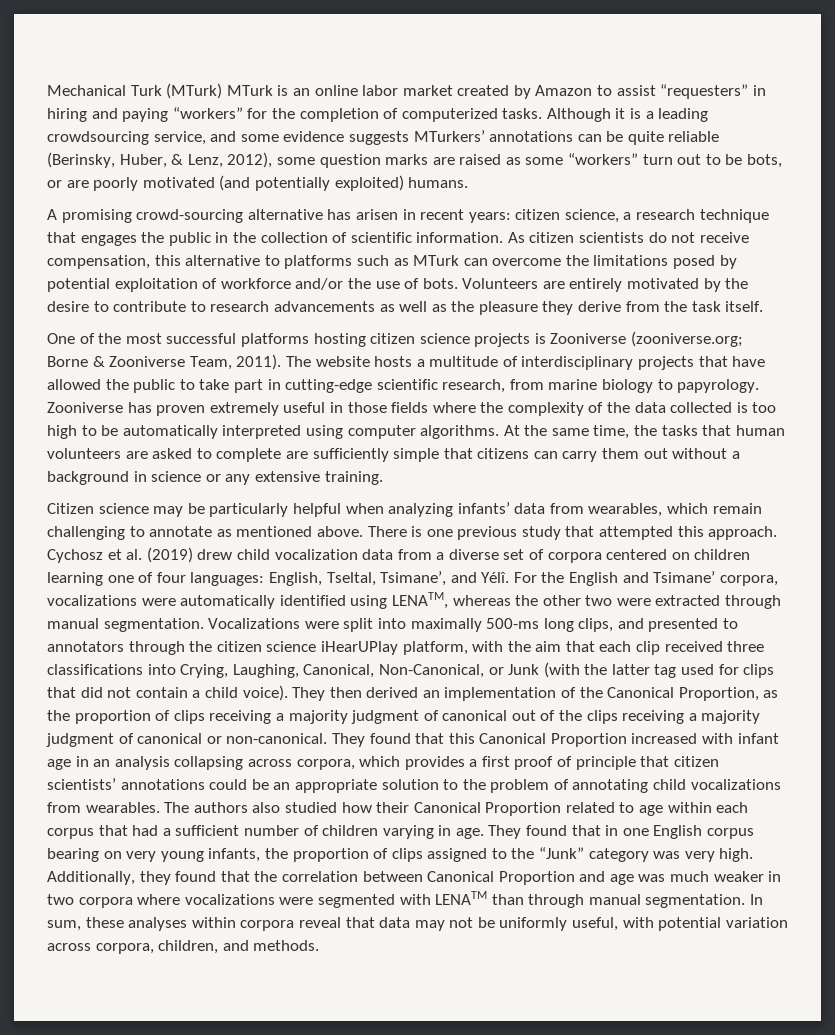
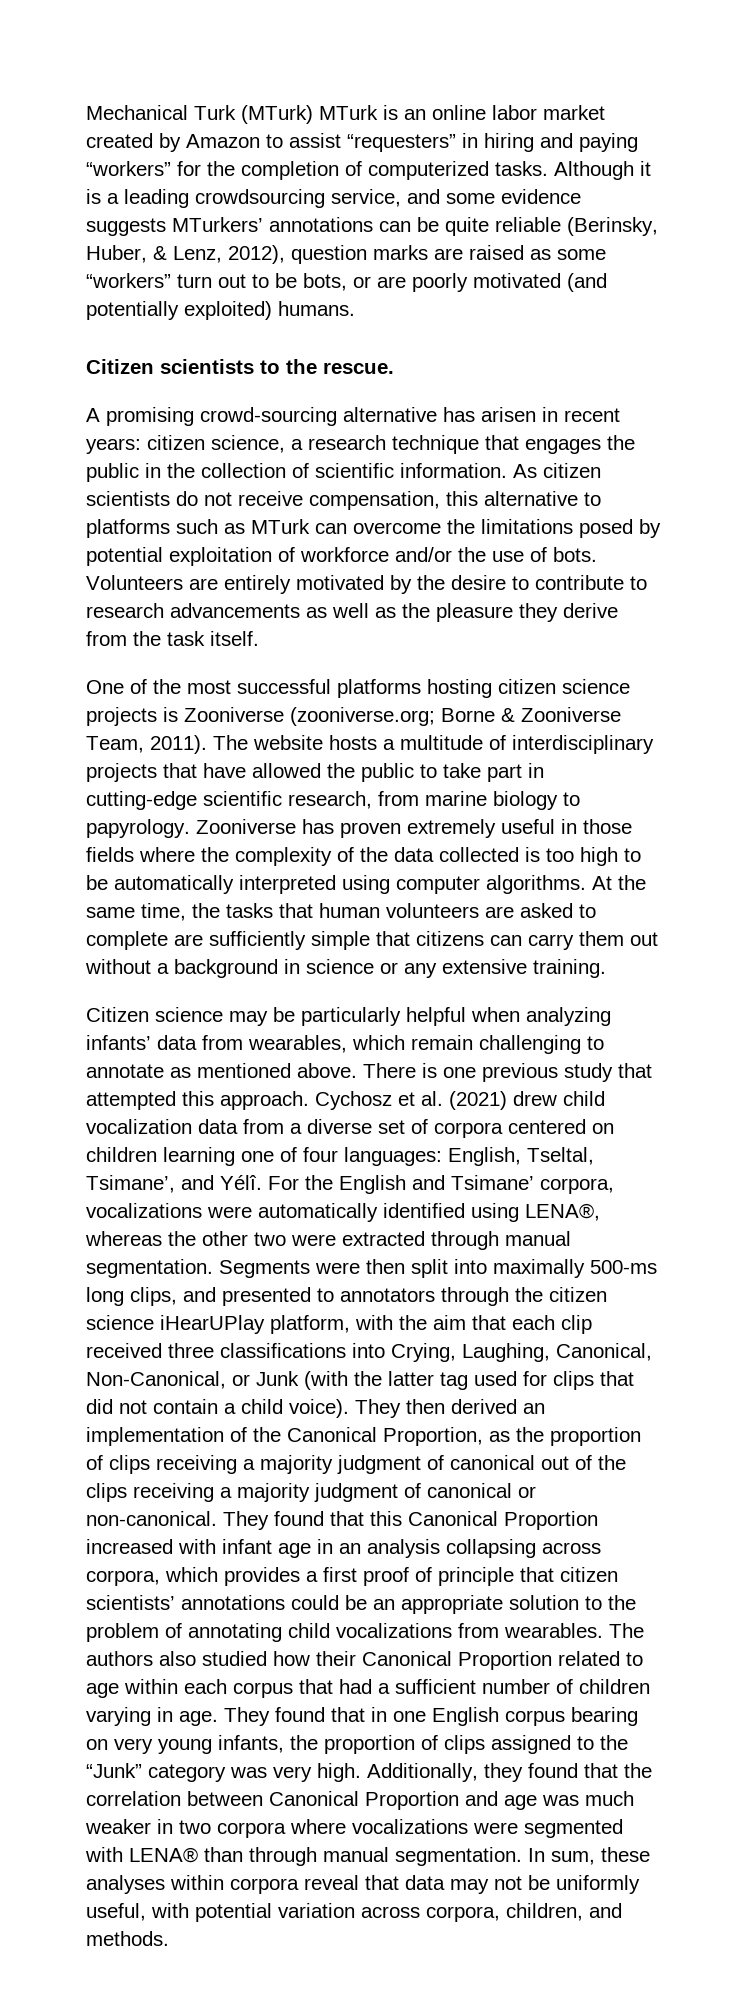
[276,157,315,165] some -> (285, 254) none
(469, 182) none -> [86,359,394,374] // Citizen scientists to the rescue.
[146,547,193,563] (2019) -> [449,1091,507,1110] (2021)
[391,592,448,609] LENATM, -> [525,1203,600,1221] LENA®,
[208,618,339,629] Vocalizations were -> [219,1259,405,1278] Segments were then
[435,891,488,905] LENATM -> [129,1847,198,1863] LENA®

